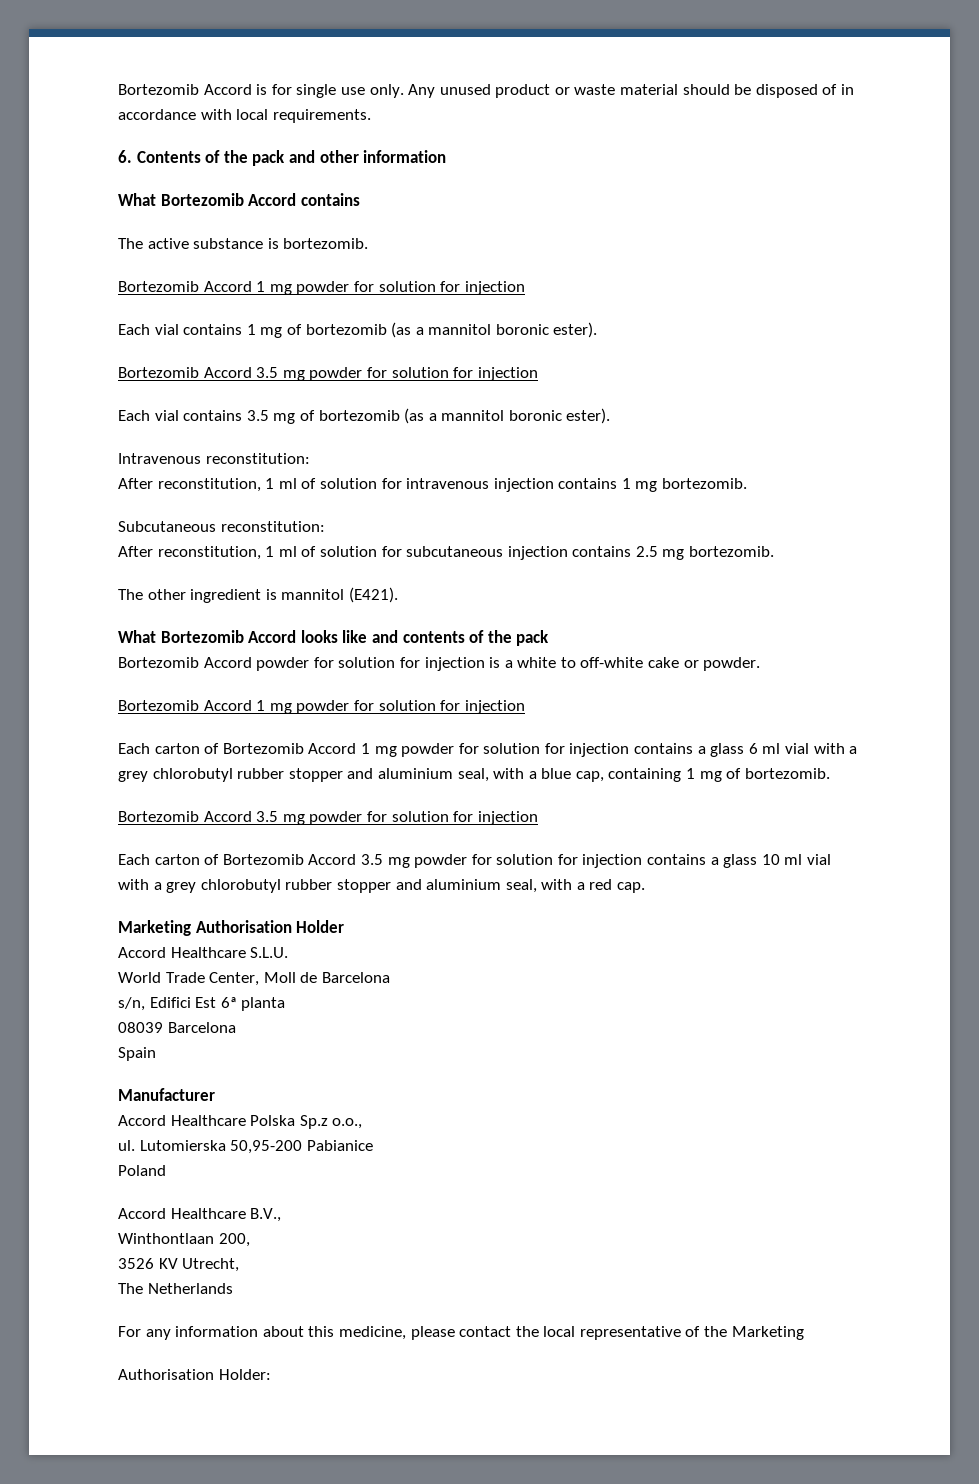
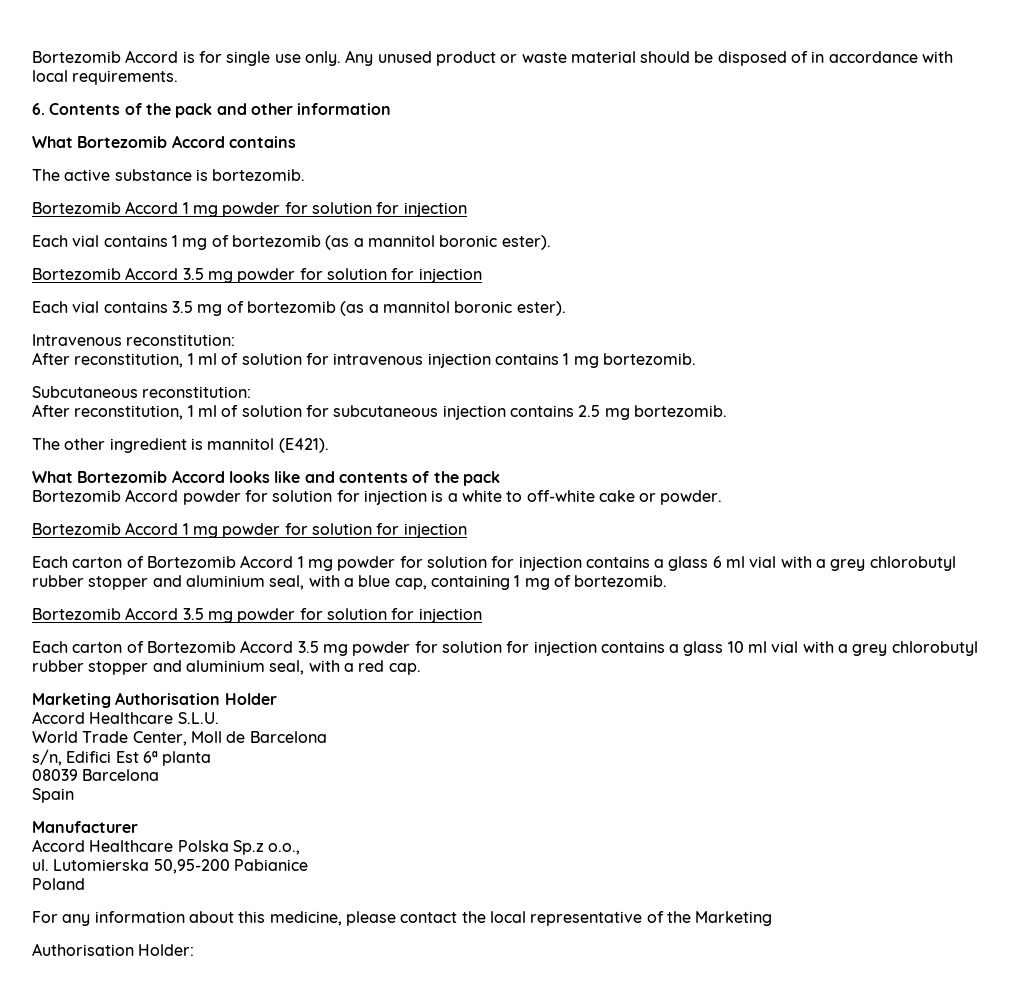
[118,1208,282,1222] [118,1233,250,1247] [118,1258,240,1272] [118,1283,233,1294] // Accord Healthcare B.V., // Winthontlaan 200, // 3526 KV Utrecht, // The Netherlands -> (85, 884) none

